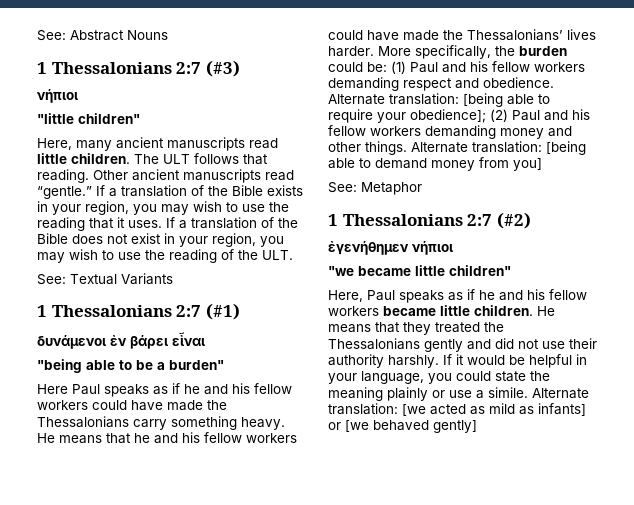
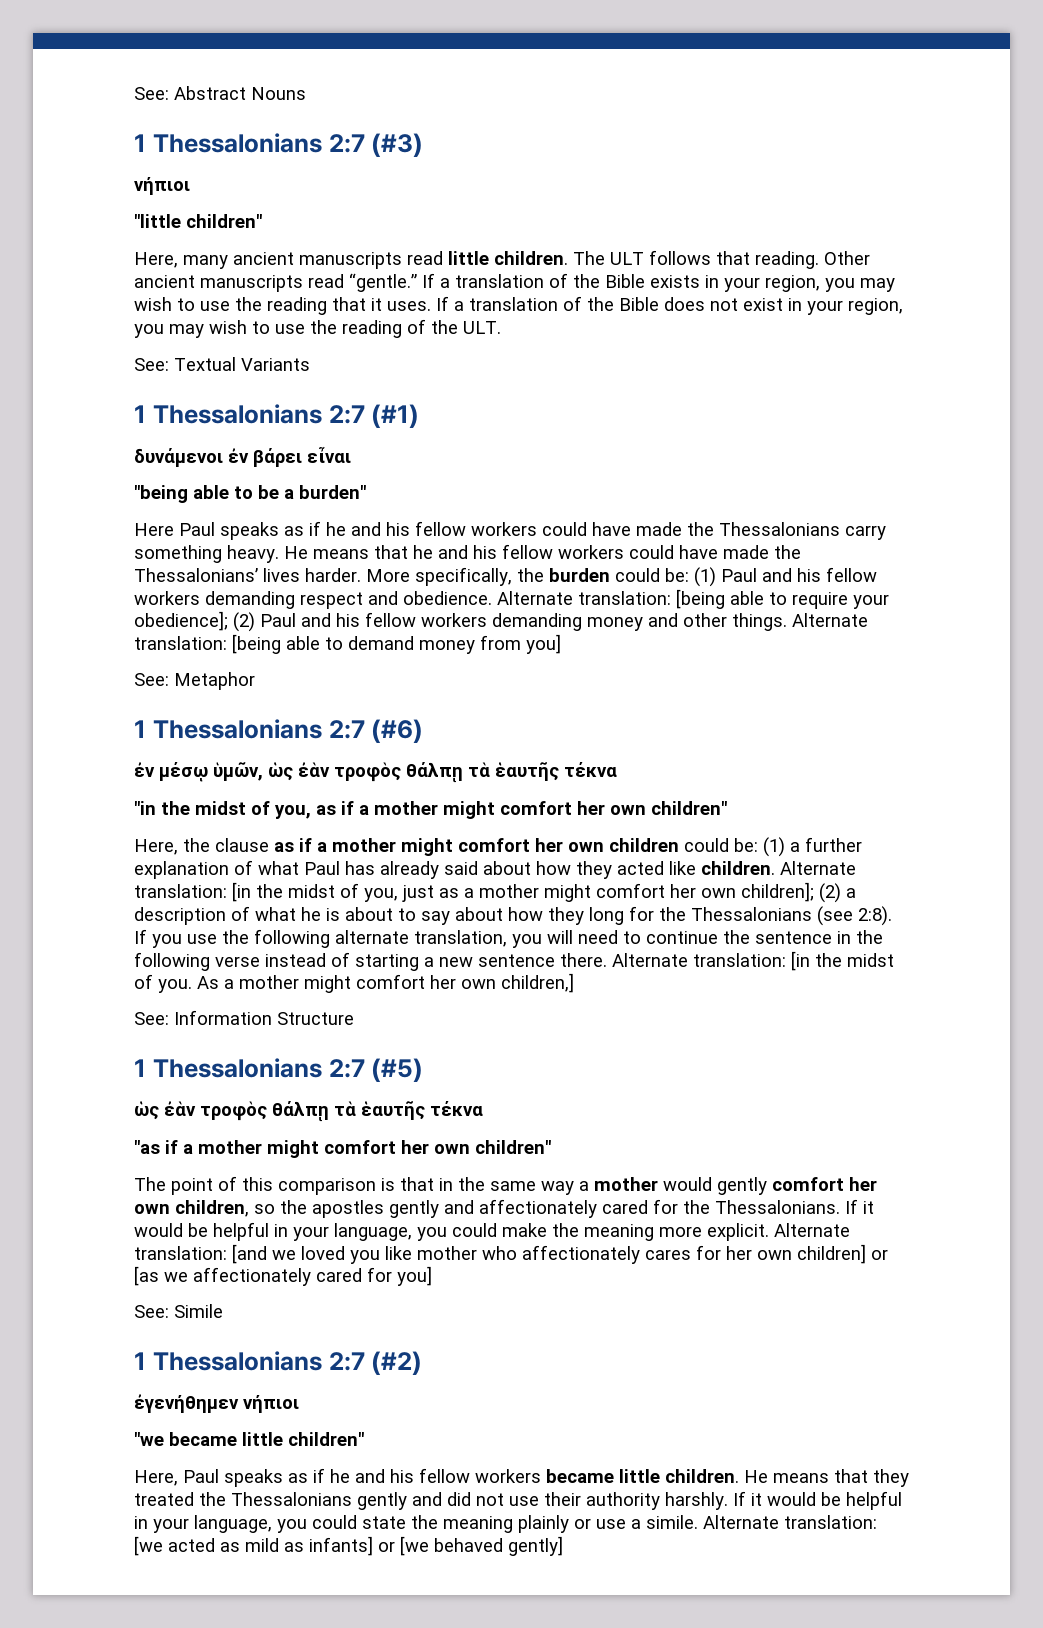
(422, 188) none -> [134,719,424,743] [134,762,617,783] [134,801,727,819] [134,837,862,857] [134,860,856,879] [134,882,856,903] [134,906,892,926] [134,929,883,948] [134,951,894,971] [134,973,574,993] [134,1010,354,1025] [134,1058,424,1082] [134,1101,483,1122] [134,1140,551,1158] [134,1176,877,1195] [134,1199,874,1218] [134,1222,850,1241] [134,1244,888,1264] [134,1266,432,1286] [134,1304,223,1318] // 1 Thessalonians 2:7 (#6) // ἐν μέσῳ ὑμῶν, ὡς ἐὰν τροφὸς θάλπῃ τὰ ἑαυτῆς τέκνα // "in the midst of you, as if a mother might comfort her own children" // Here, the clause as if a mother might comfort her own children could be: (1) a further explanation of what Paul has already said about how they acted like children. Alternate translation: [in the midst of you, just as a mother might comfort her own children]; (2) a description of what he is about to say about how they long for the Thessalonians (see 2:8). If you use the following alternate translation, you will need to continue the sentence in the following verse instead of starting a new sentence there. Alternate translation: [in the midst of you. As a mother might comfort her own children,] // See: Information Structure // 1 Thessalonians 2:7 (#5) // ὡς ἐὰν τροφὸς θάλπῃ τὰ ἑαυτῆς τέκνα // "as if a mother might comfort her own children" // The point of this comparison is that in the same way a mother would gently comfort her own children, so the apostles gently and affectionately cared for the Thessalonians. If it would be helpful in your language, you could make the meaning more explicit. Alternate translation: [and we loved you like mother who affectionately cares for her own children] or [as we affectionately cared for you] // See: Simile

